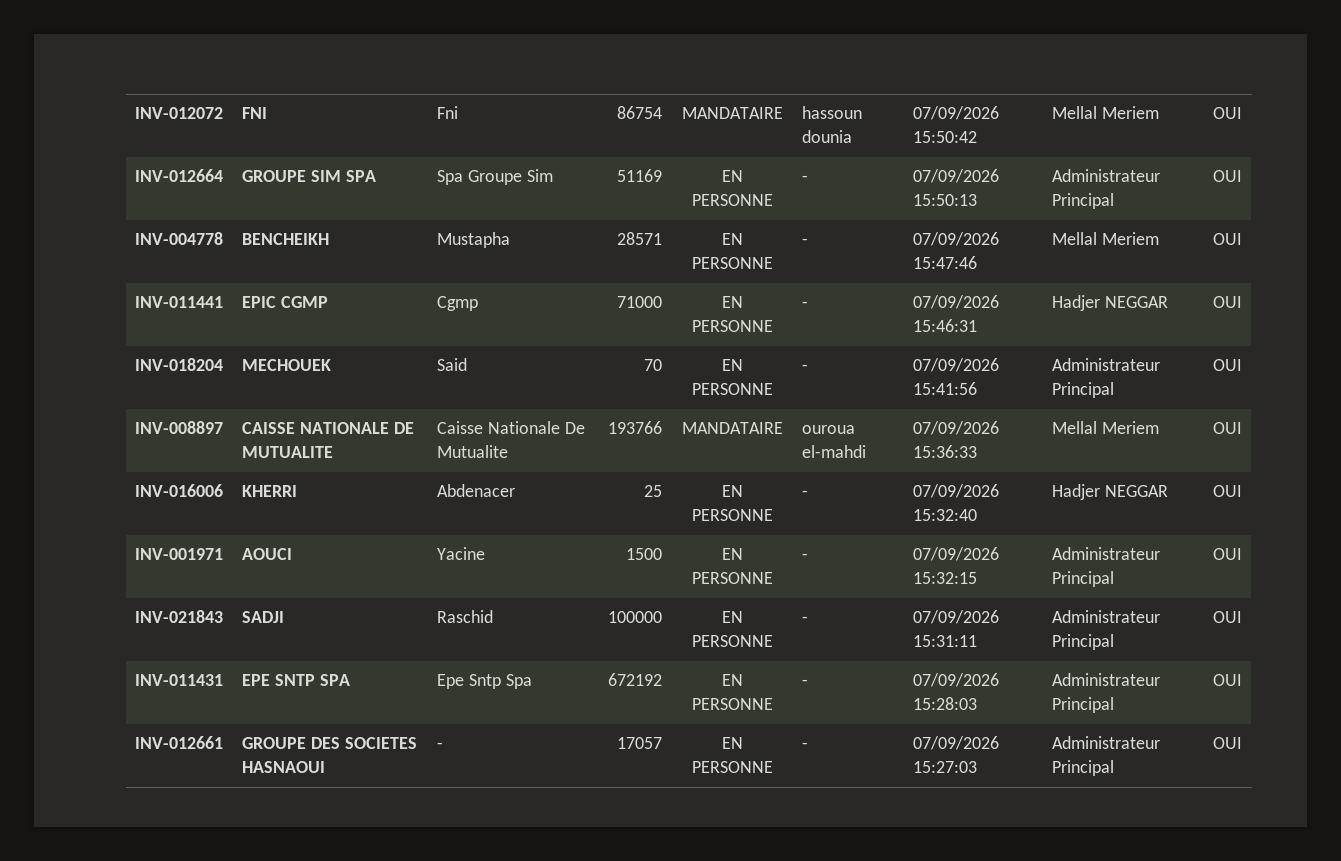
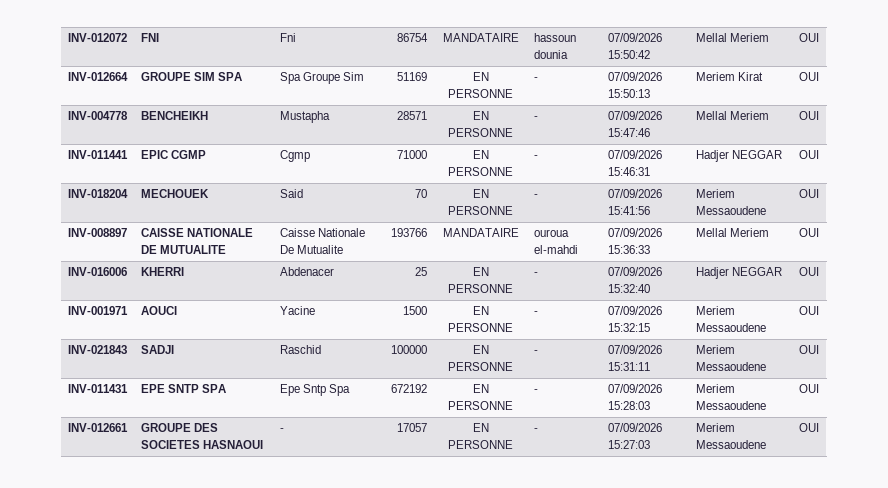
[1052,169,1161,182] [1052,193,1115,209] Administrateur Principal -> [695,72,763,81] Meriem Kirat
[1052,358,1161,371] [1052,382,1115,398] Administrateur Principal -> [695,189,735,198] [695,206,766,215] Meriem Messaoudene
[1052,547,1161,560] [1052,571,1115,587] Administrateur Principal -> [695,306,735,315] [695,323,766,332] Meriem Messaoudene
[1052,610,1161,623] [1052,634,1115,650] Administrateur Principal -> [695,345,735,354] [695,362,766,371] Meriem Messaoudene
[1052,673,1161,686] [1052,697,1115,713] Administrateur Principal -> [695,384,735,393] [695,401,766,410] Meriem Messaoudene
[1052,736,1161,749] [1052,760,1115,776] Administrateur Principal -> [695,423,735,432] [695,440,766,449] Meriem Messaoudene

